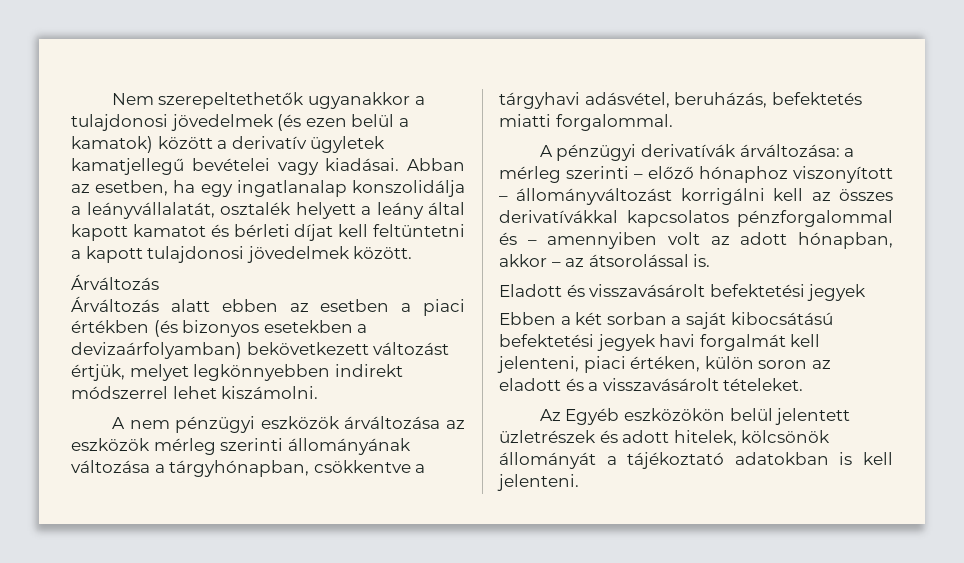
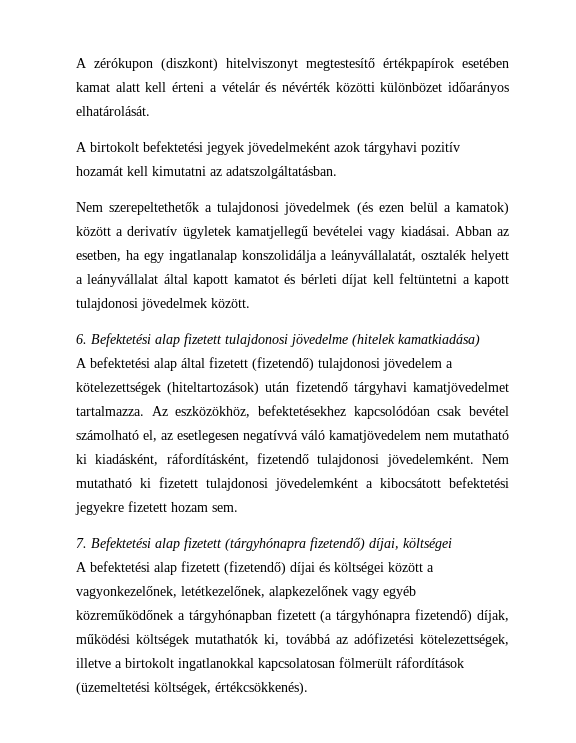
(111, 99) none -> [76,58,509,71] [76,82,509,95] [76,106,150,116] [76,141,460,155] [76,166,337,179] A zérókupon (diszkont) hitelviszonyt megtestesítő értékpapírok esetében kamat alatt kell érteni a vételár és névérték közötti különbözet időarányos elhatárolását. // A birtokolt befektetési jegyek jövedelmeként azok tárgyhavi pozitív hozamát kell kimutatni az adatszolgáltatásban. //
[308,92,411,109] ugyanakkor -> (200, 208) none
[376,202,424,219] leány -> [87,274,159,287] leányvállalat
[71,274,159,290] [71,296,465,316] [71,320,368,337] [71,342,450,359] [71,364,403,381] [71,386,319,399] [111,416,466,433] [71,438,411,455] [71,460,426,477] [499,92,862,109] [499,114,673,131] [539,144,855,161] [499,166,893,183] [499,188,893,205] [499,210,893,227] [499,232,893,249] [499,254,711,267] [499,284,867,301] [499,312,833,329] [499,334,821,351] [497,356,831,373] [499,378,804,391] [539,408,851,425] [499,430,831,446] [499,452,893,469] [497,474,579,491] Árváltozás // Árváltozás alatt ebben az esetben a piaci értékben (és bizonyos esetekben a devizaárfolyamban) bekövetkezett változást értjük, melyet legkönnyebben indirekt módszerrel lehet kiszámolni. // A nem pénzügyi eszközök árváltozása az eszközök mérleg szerinti állományának változása a tárgyhónapban, csökkentve a tárgyhavi adásvétel, beruházás, befektetés miatti forgalommal. // A pénzügyi derivatívák árváltozása: a mérleg szerinti – előző hónaphoz viszonyított – állományváltozást korrigálni kell az összes derivatívákkal kapcsolatos pénzforgalommal és – amennyiben volt az adott hónapban, akkor – az átsorolással is. // Eladott és visszavásárolt befektetési jegyek // Ebben a két sorban a saját kibocsátású befektetési jegyek havi forgalmát kell jelenteni, piaci értéken, külön soron az eladott és a visszavásárolt tételeket. // Az Egyéb eszközökön belül jelentett üzletrészek és adott hitelek, kölcsönök állományát a tájékoztató adatokban is kell jelenteni. -> [76,333,480,347] [76,357,453,371] [76,381,509,395] [76,405,510,419] [76,430,509,443] [76,453,509,467] [76,477,509,491] [75,501,238,515] [76,537,452,551] [76,561,434,575] [76,586,416,599] [76,609,509,623] [76,633,510,647] [76,657,464,671] [76,682,308,695] 6. Befektetési alap fizetett tulajdonosi jövedelme (hitelek kamatkiadása) // A befektetési alap által fizetett (fizetendő) tulajdonosi jövedelem a kötelezettségek (hiteltartozások) után fizetendő tárgyhavi kamatjövedelmet tartalmazza. Az eszközökhöz, befektetésekhez kapcsolódóan csak bevétel számolható el, az esetlegesen negatívvá váló kamatjövedelem nem mutatható ki kiadásként, ráfordításként, fizetendő tulajdonosi jövedelemként. Nem mutatható ki fizetett tulajdonosi jövedelemként a kibocsátott befektetési jegyekre fizetett hozam sem. // 7. Befektetési alap fizetett (tárgyhónapra fizetendő) díjai, költségei // A befektetési alap fizetett (fizetendő) díjai és költségei között a vagyonkezelőnek, letétkezelőnek, alapkezelőnek vagy egyéb közreműködőnek a tárgyhónapban fizetett (a tárgyhónapra fizetendő) díjak, működési költségek mutathatók ki, továbbá az adófizetési kötelezettségek, illetve a birtokolt ingatlanokkal kapcsolatosan fölmerült ráfordítások (üzemeltetési költségek, értékcsökkenés).

